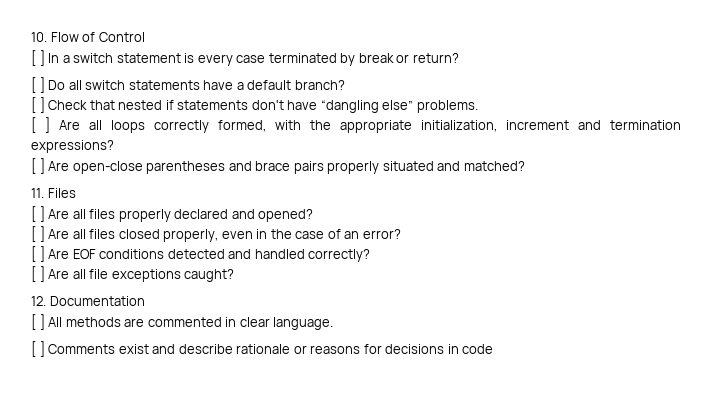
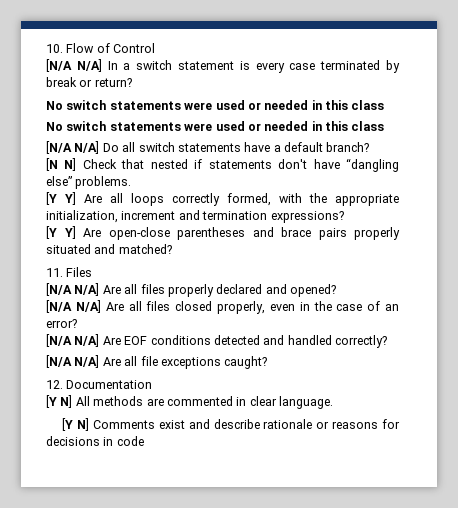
[31,50,45,66] [ ] -> [46,59,102,72] [N/A N/A]
[31,77,45,93] [ ] -> [46,100,385,110] [46,121,385,131] [46,141,100,154] No switch statements were used or needed in this class // No switch statements were used or needed in this class // [N/A N/A]
[31,97,45,113] [ ] -> [46,158,77,171] [N N]
[31,117,50,133] [ ] -> [46,192,76,205] [Y Y]
[31,158,45,174] [ ] -> [46,226,76,239] [Y Y]
[31,206,45,222] [ ] -> [46,283,100,296] [N/A N/A]
[31,226,45,242] [ ] -> [46,300,101,313] [N/A N/A]
[31,246,45,262] [ ] -> [46,334,100,347] [N/A N/A]
[31,266,45,282] [ ] -> [46,355,100,368] [N/A N/A]
[31,314,45,330] [ ] -> [46,395,73,408] [Y N]
[31,341,45,357] [ ] -> [62,418,90,431] [Y N]

